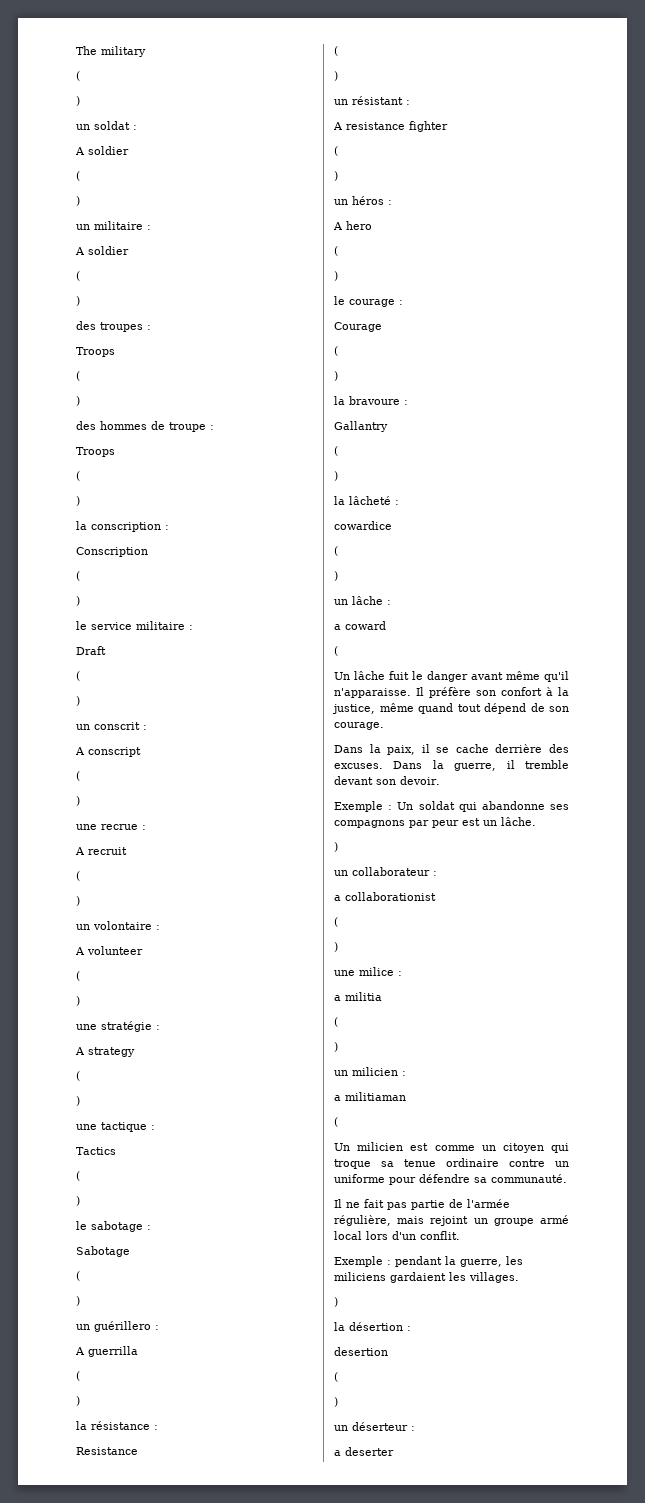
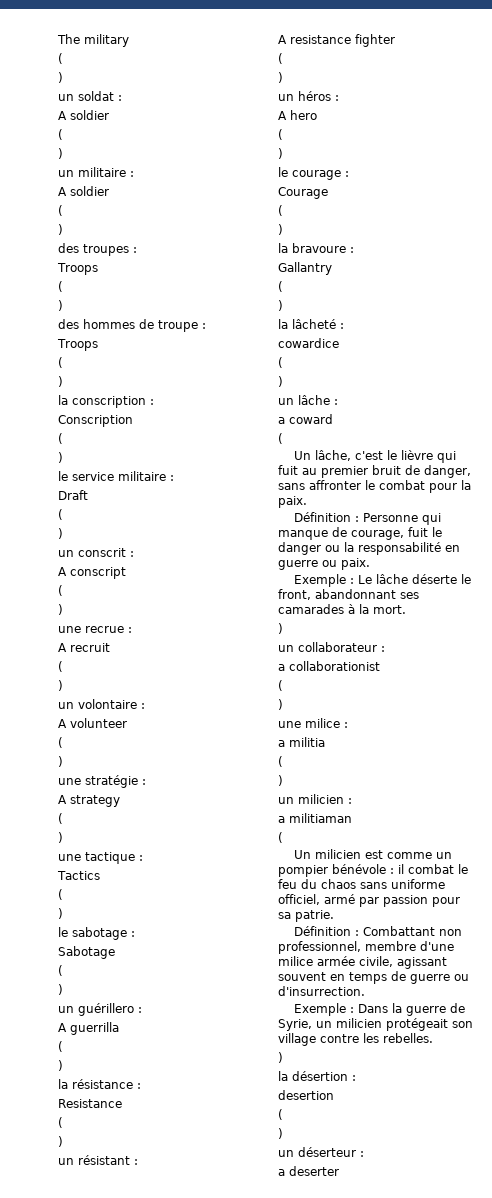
[354,671,569,682] [334,687,569,698] [332,703,569,714] [334,722,384,730] [334,744,569,755] [334,760,569,771] [334,776,440,785] [334,801,569,812] [334,817,536,828] lâche fuit le danger avant même qu'il n'apparaisse. Il préfère son confort à la justice, même quand tout dépend de son courage. // Dans la paix, il se cache derrière des excuses. Dans la guerre, il tremble devant son devoir. // Exemple : Un soldat qui abandonne ses compagnons par peur est un lâche. -> [314,450,456,463] [278,465,471,478] [278,480,471,493] [278,496,307,508] [293,512,441,525] [278,527,442,540] [278,542,460,555] [278,558,370,570] [293,574,471,587] [278,589,419,600] [278,604,406,614] lâche, c'est le lièvre qui fuit au premier bruit de danger, sans affronter le combat pour la paix. // Définition : Personne qui manque de courage, fuit le danger ou la responsabilité en guerre ou paix. // Exemple : Le lâche déserte le front, abandonnant ses camarades à la mort.
[502,1143,569,1153] [334,1158,569,1169] [334,1174,567,1185] [334,1199,510,1210] [334,1215,569,1226] [334,1231,460,1240] [334,1256,523,1267] [334,1272,519,1283] citoyen qui troque sa tenue ordinaire contre un uniforme pour défendre sa communauté. // Il ne fait pas partie de l'armée régulière, mais rejoint un groupe armé local lors d'un conflit. // Exemple : pendant la guerre, les miliciens gardaient les villages. -> [278,864,468,877] [278,879,445,889] [278,894,460,907] [278,910,334,922] [293,926,462,936] [278,941,454,954] [278,956,447,969] [278,971,469,984] [278,986,365,996] [293,1003,465,1016] [278,1018,473,1031] [278,1033,433,1046] pompier bénévole : il combat le feu du chaos sans uniforme officiel, armé par passion pour sa patrie. // Définition : Combattant non professionnel, membre d'une milice armée civile, agissant souvent en temps de guerre ou d'insurrection. // Exemple : Dans la guerre de Syrie, un milicien protégeait son village contre les rebelles.

